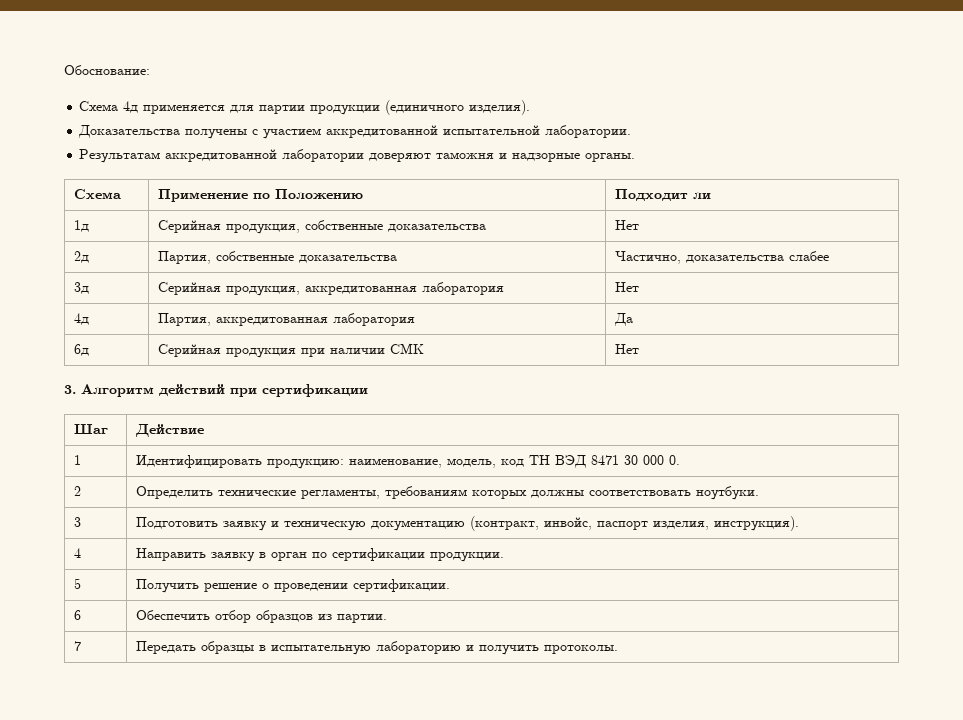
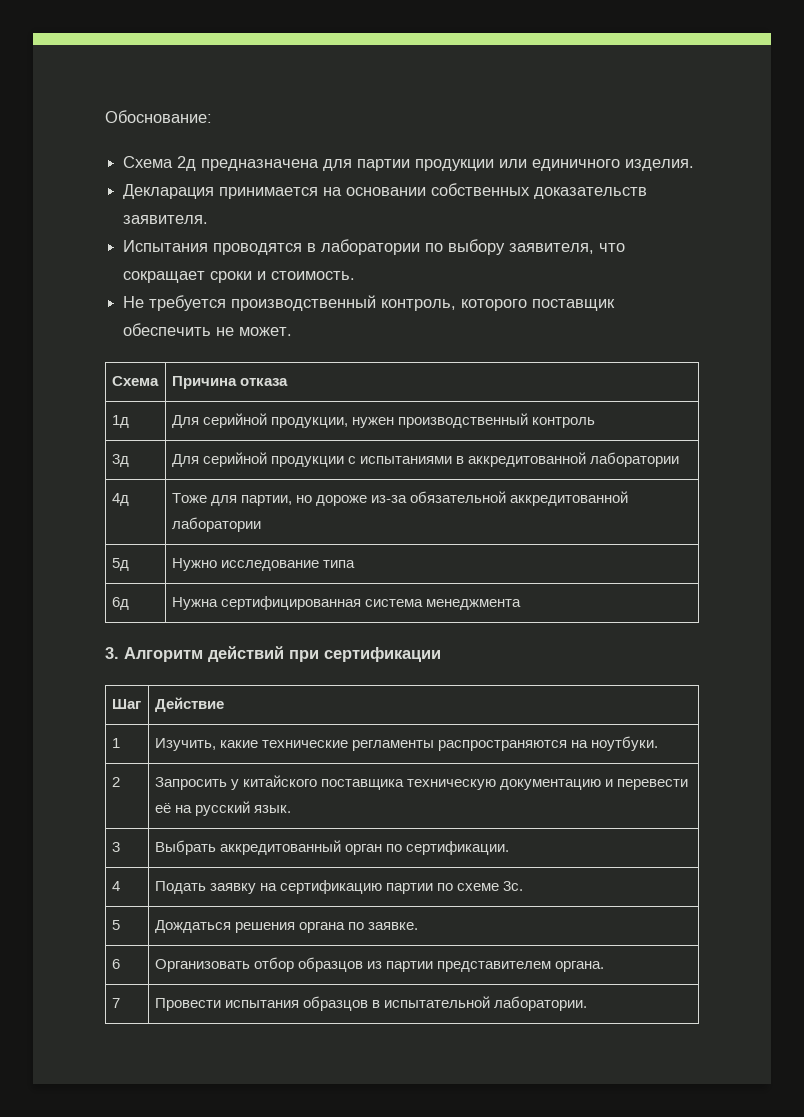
[123,101,226,114] 4д применяется -> [177,156,320,171] 2д предназначена
[385,100,531,115] [78,125,632,139] [79,149,636,163] [74,189,122,199] [158,189,364,202] [615,189,712,201] [74,220,90,232] [158,220,487,234] [615,220,640,230] [74,251,90,263] [158,251,398,264] [615,251,830,264] [74,282,90,294] [158,282,505,296] [615,282,640,292] [74,313,90,325] [158,313,416,326] [614,313,634,326] [74,344,90,356] [158,343,425,358] [615,344,640,354] (единичного изделия). // Доказательства получены с участием аккредитованной испытательной лаборатории. // Результатам аккредитованной лаборатории доверяют таможня и надзорные органы. // Схема | Применение по Положению | Подходит ли // 1д | Серийная продукция, собственные доказательства | Нет // 2д | Партия, собственные доказательства | Частично, доказательства слабее // 3д | Серийная продукция, аккредитованная лаборатория | Нет // 4д | Партия, аккредитованная лаборатория | Да // 6д | Серийная продукция при наличии СМК | Нет -> [499,159,695,171] [123,183,648,199] [123,215,209,224] [123,239,626,255] [123,271,356,283] [123,295,616,311] [123,323,293,336] [111,376,159,386] [171,376,288,389] [111,415,129,428] [171,413,596,428] [111,454,129,467] [171,452,680,467] [111,493,129,506] [171,491,629,506] [171,517,261,532] [111,558,129,571] [171,558,356,571] [111,597,129,610] [171,596,522,610] или единичного изделия. // Декларация принимается на основании собственных доказательств заявителя. // Испытания проводятся в лаборатории по выбору заявителя, что сокращает сроки и стоимость. // Не требуется производственный контроль, которого поставщик обеспечить не может. // Схема | Причина отказа // 1д | Для серийной продукции, нужен производственный контроль // 3д | Для серийной продукции с испытаниями в аккредитованной лаборатории // 4д | Тоже для партии, но дороже из-за обязательной аккредитованной лаборатории // 5д | Нужно исследование типа // 6д | Нужна сертифицированная система менеджмента
[136,455,681,469] [74,486,82,496] [136,486,760,500] [74,517,82,527] [136,516,800,531] [74,548,82,558] [136,548,505,562] [74,578,82,589] [136,579,451,593] Идентифицировать продукцию: наименование, модель, код ТН ВЭД 8471 30 000 0. // 2 | Определить технические регламенты, требованиям которых должны соответствовать ноутбуки. // 3 | Подготовить заявку и техническую документацию (контракт, инвойс, паспорт изделия, инструкция). // 4 | Направить заявку в орган по сертификации продукции. // 5 | Получить решение о проведении сертификации. -> [154,736,659,751] [111,777,120,787] [154,775,689,790] [154,801,292,816] [111,842,120,852] [154,840,510,855] [111,881,120,891] [154,880,524,894] [111,920,120,930] [154,920,419,933] Изучить, какие технические регламенты распространяются на ноутбуки. // 2 | Запросить у китайского поставщика техническую документацию и перевести её на русский язык. // 3 | Выбрать аккредитованный орган по сертификации. // 4 | Подать заявку на сертификацию партии по схеме 3с. // 5 | Дождаться решения органа по заявке.
[136,610,211,620] Обеспечить -> [154,959,250,972] Организовать
[337,614,388,623] [74,641,82,651] [136,641,619,655] партии. // 7 | Передать образцы в испытательную лабораторию и получить протоколы. -> [386,961,605,972] [111,998,120,1008] [154,996,588,1011] партии представителем органа. // 7 | Провести испытания образцов в испытательной лаборатории.

